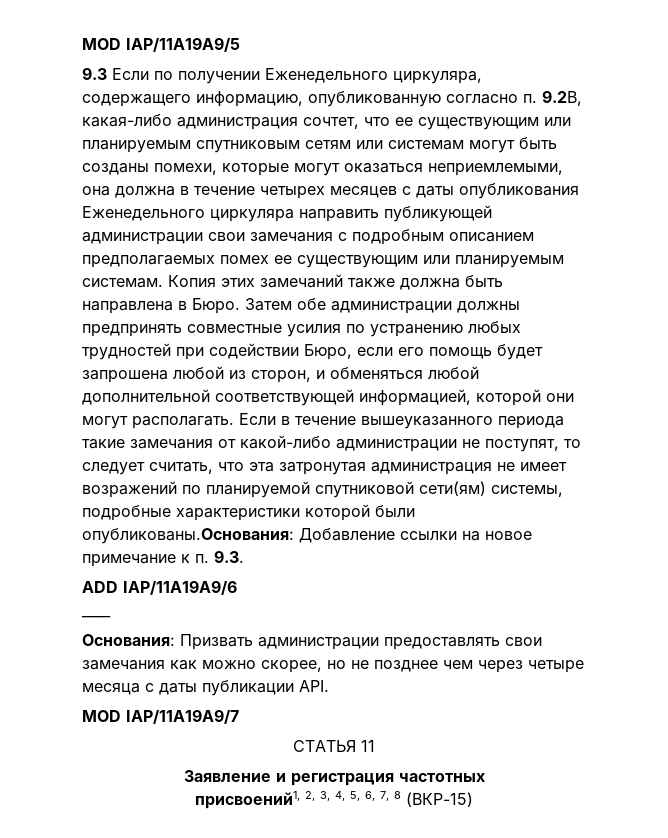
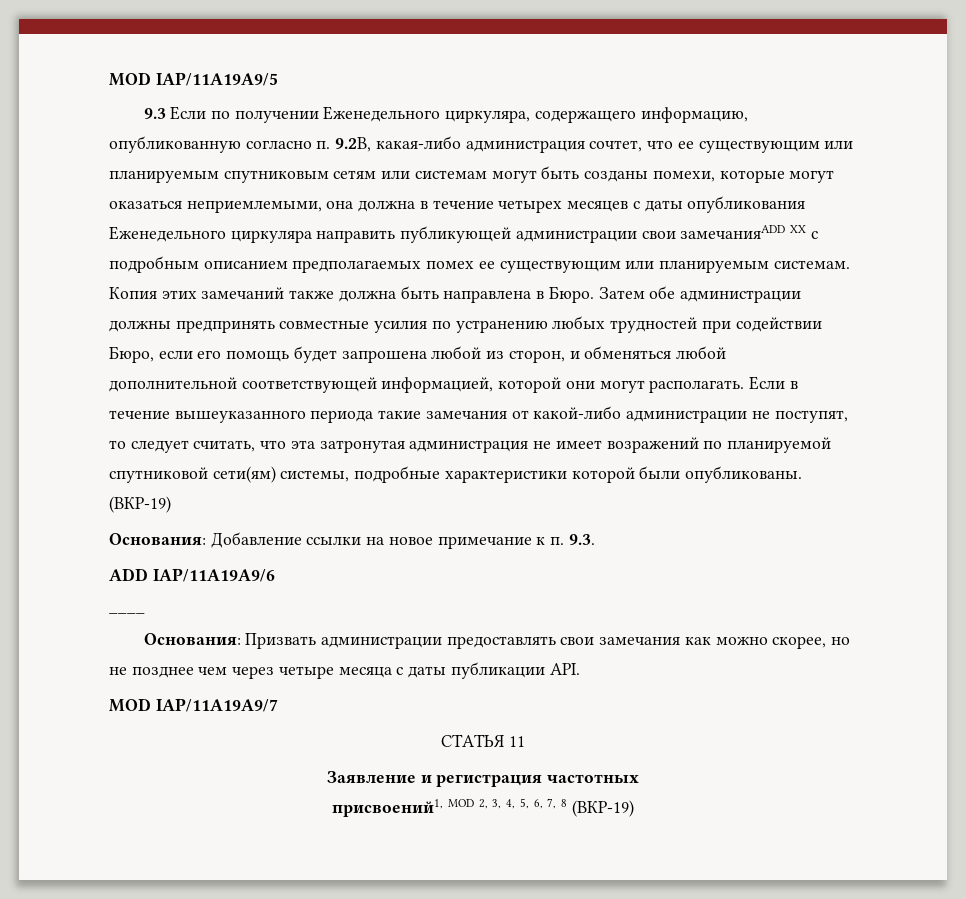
[250,232,333,242] замечания -> [680,225,807,239] замечанияADD XX
[82,528,294,544] опубликованы.Основания: -> [685,466,803,483] [109,496,171,513] [109,533,206,545] опубликованы. (ВКР-19) // Основания:
(300, 800) none -> [447,799,474,807] MOD
[406,792,473,807] (ВКР-15) -> [571,800,634,817] (ВКР-19)

